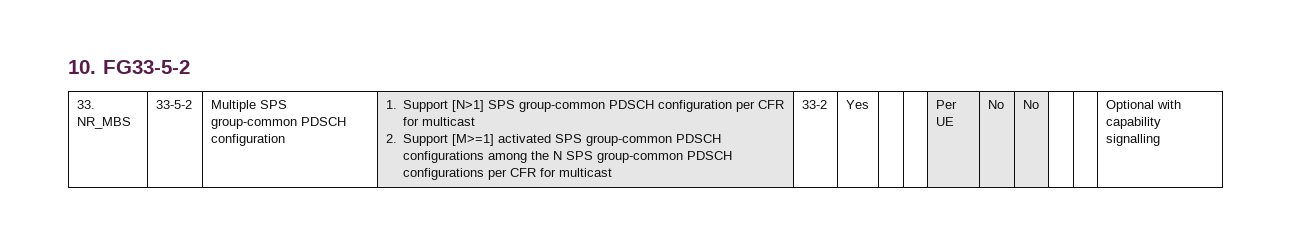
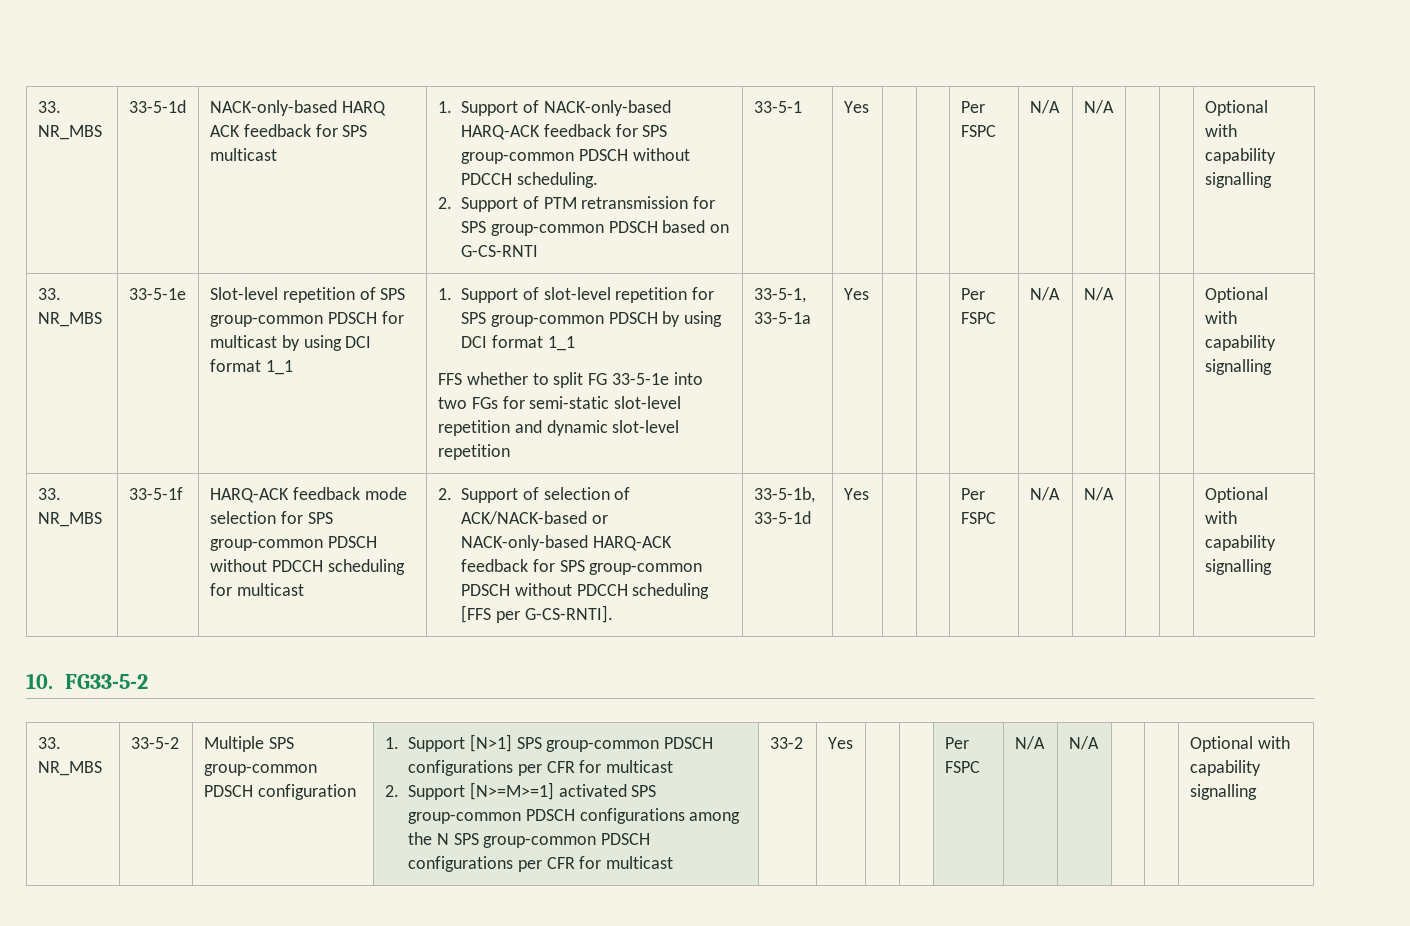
(68, 67) none -> [37,101,61,113] [37,125,102,140] [128,100,186,113] [209,100,386,116] [209,124,368,137] [209,148,277,161] [437,100,671,116] [460,124,668,140] [460,148,690,164] [460,172,598,188] [437,196,716,212] [460,220,730,236] [460,245,538,257] [753,101,802,113] [843,101,869,113] [960,101,985,113] [960,125,996,137] [1029,100,1060,114] [1083,100,1114,114] [1204,100,1268,116] [1204,124,1237,137] [1204,148,1276,164] [1204,172,1272,188] [37,288,61,300] [37,312,102,327] [128,288,186,300] [209,287,406,303] [209,311,404,327] [209,335,372,351] [209,359,293,375] [437,287,715,303] [460,311,723,327] [460,335,575,351] [437,372,703,388] [437,396,682,409] [437,420,680,436] [437,444,510,460] [753,288,806,303] [753,312,811,324] [843,288,869,300] [960,288,985,300] [960,312,996,324] [1029,287,1060,301] [1083,287,1114,301] [1204,287,1268,303] [1204,311,1237,324] [1204,335,1276,351] [1204,359,1272,375] [37,488,61,500] [37,512,102,527] [128,487,183,500] [209,487,407,503] [209,511,333,524] [209,536,377,551] [209,559,405,575] [209,583,304,596] [437,487,631,503] [460,511,608,525] [460,535,672,551] [460,559,703,575] [460,583,710,599] [460,605,613,623] [753,487,815,503] [753,511,811,524] [843,488,869,500] [960,488,985,500] [960,512,996,524] [1029,487,1060,501] [1083,487,1114,501] [1204,487,1268,503] [1204,511,1237,524] [1204,535,1276,551] [1204,559,1272,575] 33. NR_MBS | 33-5-1d | NACK-only-based HARQ ACK feedback for SPS multicast | 1. Support of NACK-only-based HARQ-ACK feedback for SPS group-common PDSCH without PDCCH scheduling. // 2. Support of PTM retransmission for SPS group-common PDSCH based on G-CS-RNTI | 33-5-1 | Yes | | | Per FSPC | N/A | N/A | | | Optional with capability signalling // 33. NR_MBS | 33-5-1e | Slot-level repetition of SPS group-common PDSCH for multicast by using DCI format 1_1 | 1. Support of slot-level repetition for SPS group-common PDSCH by using DCI format 1_1 // FFS whether to split FG 33-5-1e into two FGs for semi-static slot-level repetition and dynamic slot-level repetition | 33-5-1, 33-5-1a | Yes | | | Per FSPC | N/A | N/A | | | Optional with capability signalling // 33. NR_MBS | 33-5-1f | HARQ-ACK feedback mode selection for SPS group-common PDSCH without PDCCH scheduling for multicast | 2. Support of selection of ACK/NACK-based or NACK-only-based HARQ-ACK feedback for SPS group-common PDSCH without PDCCH scheduling [FFS per G-CS-RNTI]. | 33-5-1b, 33-5-1d | Yes | | | Per FSPC | N/A | N/A | | | Optional with capability signalling //
[658,100,733,112] configuration -> [407,760,513,776] configurations
[452,134,495,146] [M>=1] -> [469,782,554,800] [N>=M>=1]
[935,117,954,126] [987,100,1004,109] [1022,100,1039,109] UE | No | No -> [944,761,980,773] [1014,736,1045,750] [1068,736,1099,750] FSPC | N/A | N/A

